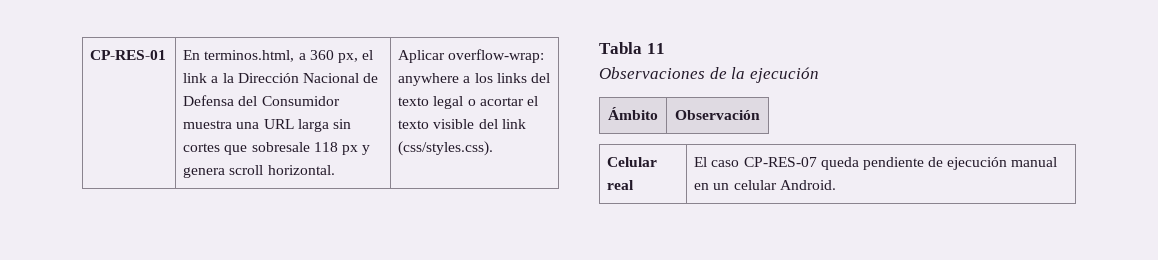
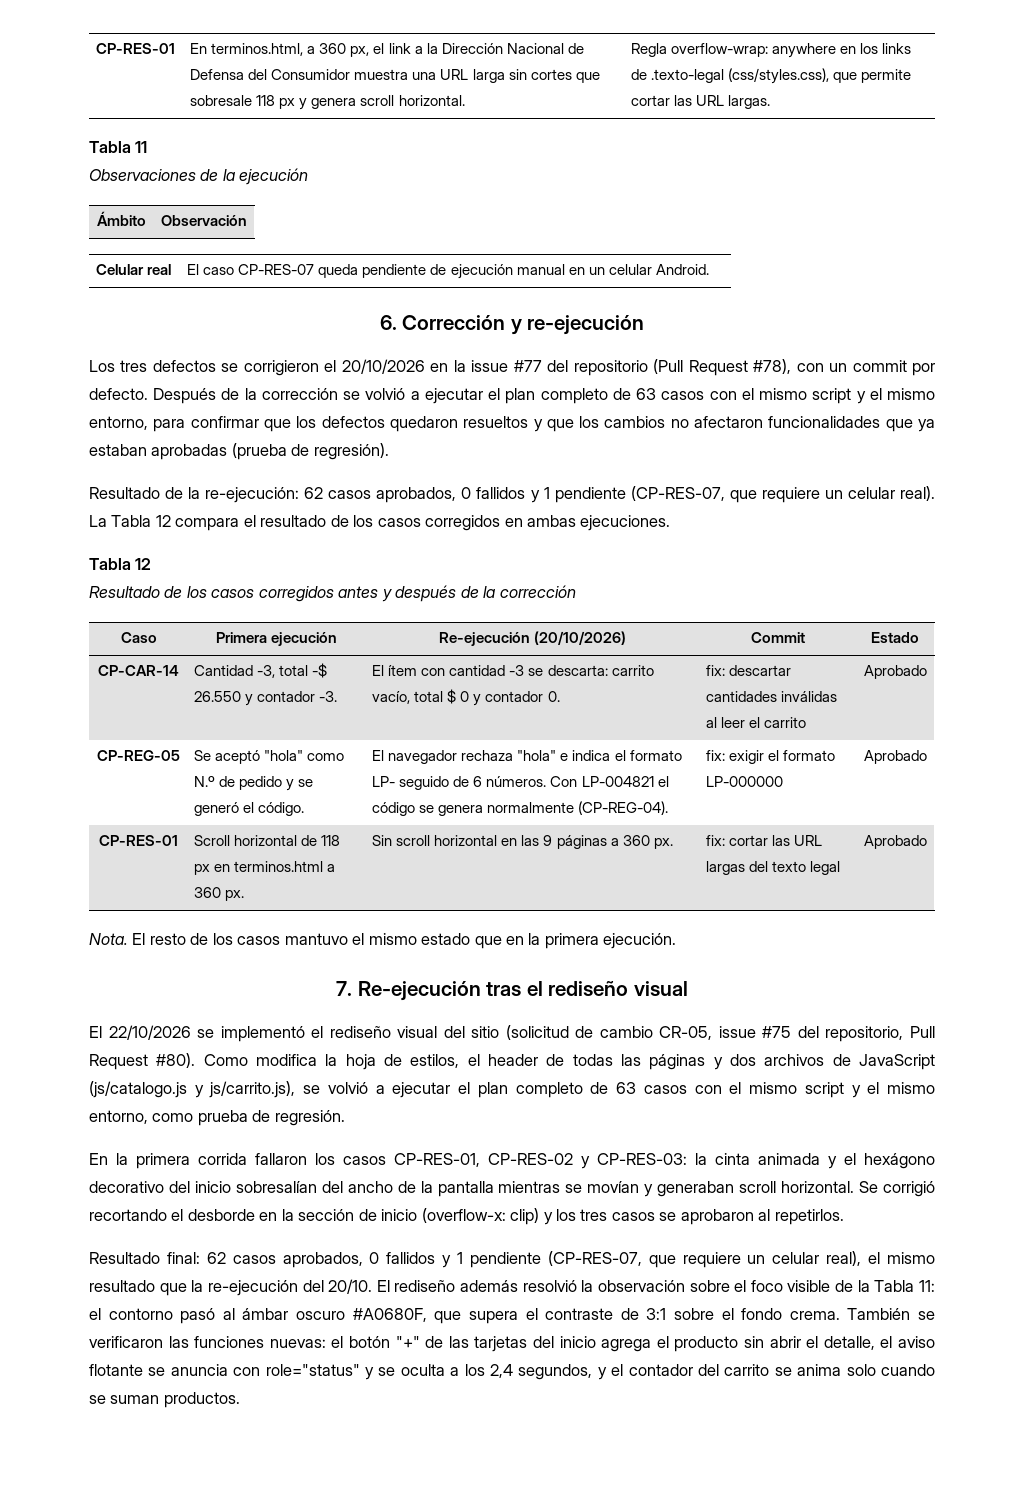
[398,50,446,63] Aplicar -> [631,43,668,57] Regla
[463,76,471,83] a -> [840,46,857,54] en
[530,73,550,83] [398,96,538,109] [398,119,526,129] [398,141,494,156] del texto legal o acortar el texto visible del link (css/styles.css). -> [631,68,912,84] [631,95,771,109] de .texto-legal (css/styles.css), que permite cortar las URL largas.
(836, 185) none -> [379,315,645,335] [89,359,936,376] [89,388,935,404] [89,416,935,432] [89,443,389,460] [89,486,935,503] [89,515,671,531] [89,558,152,570] [89,585,576,602] [120,632,157,643] [215,632,338,646] [438,631,627,646] [750,632,805,643] [871,632,919,643] [98,665,179,676] [194,663,328,678] [194,691,338,706] [372,665,654,676] [372,689,560,706] [706,665,792,676] [706,691,838,702] [706,717,807,728] [863,665,927,679] [97,750,180,761] [194,750,345,764] [194,775,314,791] [194,802,305,816] [372,750,682,764] [372,776,669,790] [372,801,669,816] [706,750,836,764] [706,776,784,787] [863,750,927,764] [99,835,178,846] [194,835,341,846] [194,861,336,875] [194,887,245,901] [372,835,673,849] [706,835,823,846] [706,861,841,875] [863,835,927,849] [89,933,677,949] [336,981,688,1001] [89,1025,935,1042] [89,1053,936,1070] [89,1081,935,1098] [89,1110,345,1126] [89,1153,935,1169] [89,1181,936,1197] [89,1208,844,1225] [89,1251,935,1268] [89,1279,936,1296] [89,1308,935,1324] [89,1336,936,1352] [89,1364,935,1380] [89,1392,240,1408] // 6. Corrección y re-ejecución // Los tres defectos se corrigieron el 20/10/2026 en la issue #77 del repositorio (Pull Request #78), con un commit por defecto. Después de la corrección se volvió a ejecutar el plan completo de 63 casos con el mismo script y el mismo entorno, para confirmar que los defectos quedaron resueltos y que los cambios no afectaron funcionalidades que ya estaban aprobadas (prueba de regresión). // Resultado de la re-ejecución: 62 casos aprobados, 0 fallidos y 1 pendiente (CP-RES-07, que requiere un celular real). La Tabla 12 compara el resultado de los casos corregidos en ambas ejecuciones. // Tabla 12 // Resultado de los casos corregidos antes y después de la corrección // Caso | Primera ejecución | Re-ejecución (20/10/2026) | Commit | Estado // CP-CAR-14 | Cantidad -3, total -$ 26.550 y contador -3. | El ítem con cantidad -3 se descarta: carrito vacío, total $ 0 y contador 0. | fix: descartar cantidades inválidas al leer el carrito | Aprobado // CP-REG-05 | Se aceptó "hola" como N.º de pedido y se generó el código. | El navegador rechaza "hola" e indica el formato LP- seguido de 6 números. Con LP-004821 el código se genera normalmente (CP-REG-04). | fix: exigir el formato LP-000000 | Aprobado // CP-RES-01 | Scroll horizontal de 118 px en terminos.html a 360 px. | Sin scroll horizontal en las 9 páginas a 360 px. | fix: cortar las URL largas del texto legal | Aprobado // Nota. El resto de los casos mantuvo el mismo estado que en la primera ejecución. // 7. Re-ejecución tras el rediseño visual // El 22/10/2026 se implementó el rediseño visual del sitio (solicitud de cambio CR-05, issue #75 del repositorio, Pull Request #80). Como modifica la hoja de estilos, el header de todas las páginas y dos archivos de JavaScript (js/catalogo.js y js/carrito.js), se volvió a ejecutar el plan completo de 63 casos con el mismo script y el mismo entorno, como prueba de regresión. // En la primera corrida fallaron los casos CP-RES-01, CP-RES-02 y CP-RES-03: la cinta animada y el hexágono decorativo del inicio sobresalían del ancho de la pantalla mientras se movían y generaban scroll horizontal. Se corrigió recortando el desborde en la sección de inicio (overflow-x: clip) y los tres casos se aprobaron al repetirlos. // Resultado final: 62 casos aprobados, 0 fallidos y 1 pendiente (CP-RES-07, que requiere un celular real), el mismo resultado que la re-ejecución del 20/10. El rediseño además resolvió la observación sobre el foco visible de la Tabla 11: el contorno pasó al ámbar oscuro #A0680F, que supera el contraste de 3:1 sobre el fondo crema. También se verificaron las funciones nuevas: el botón "+" de las tarjetas del inicio agrega el producto sin abrir el detalle, el aviso flotante se anuncia con role="status" y se oculta a los 2,4 segundos, y el contador del carrito se anima solo cuando se suman productos.

